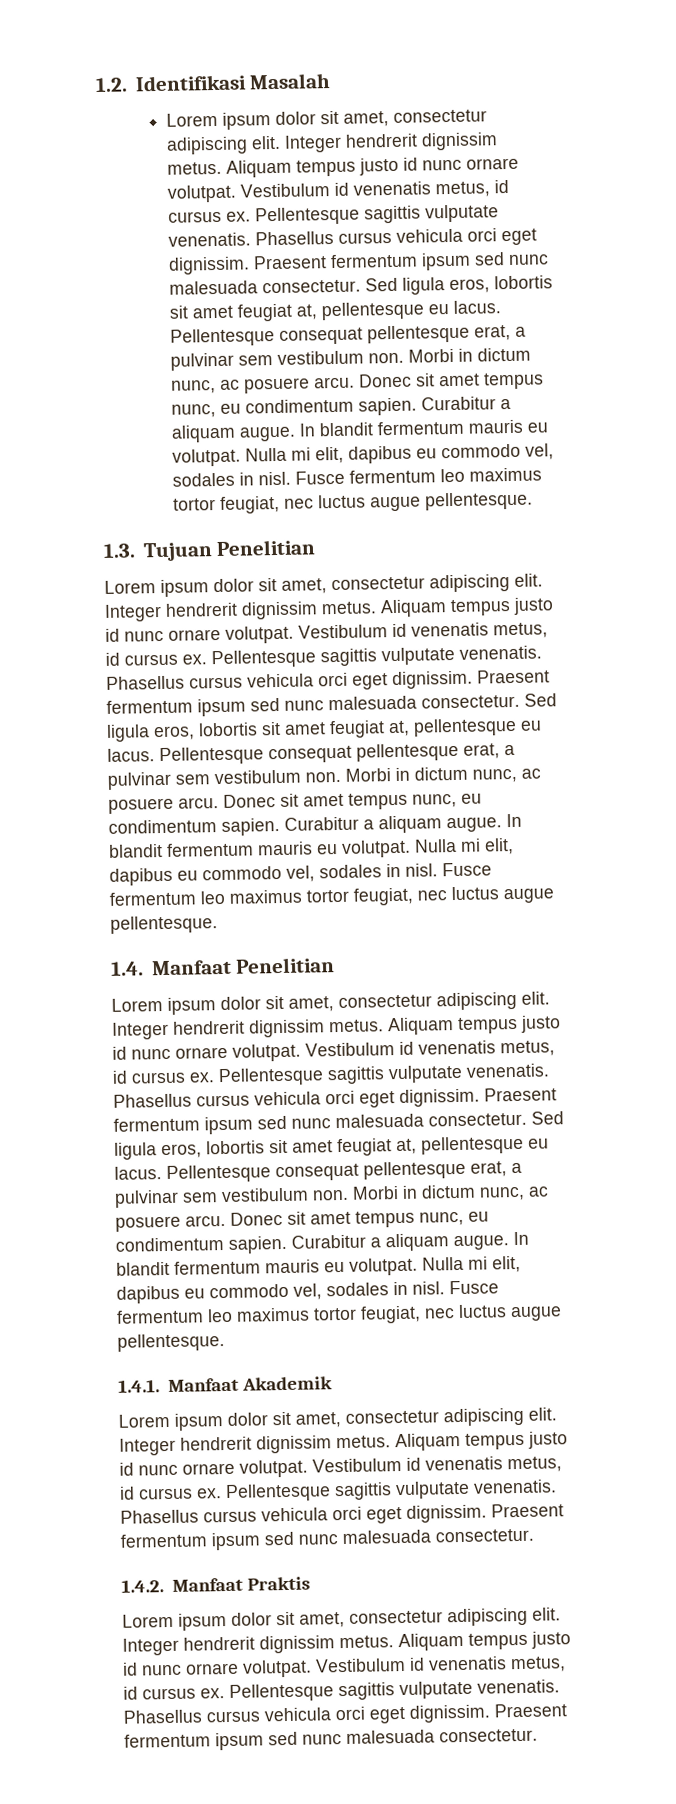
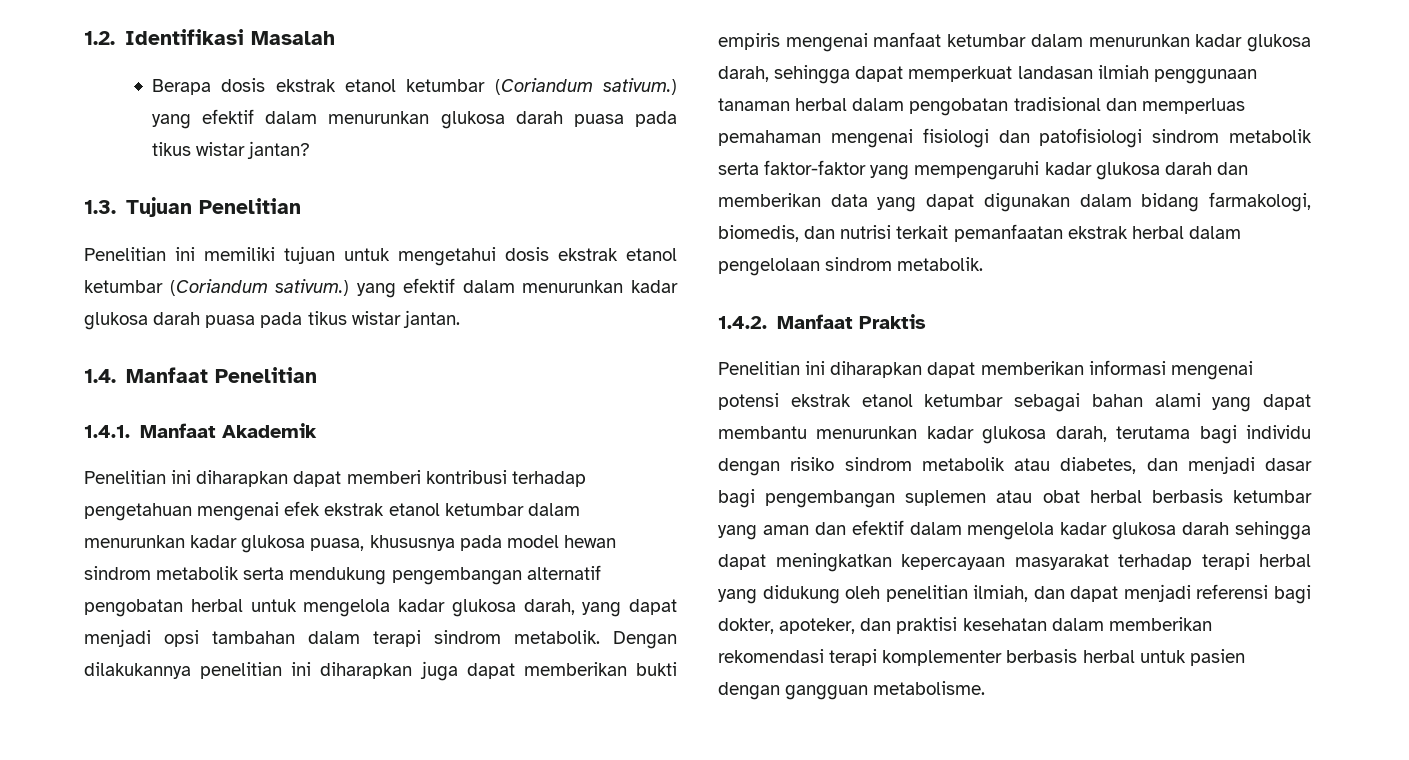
[166,109,488,130] [166,132,499,155] [167,157,520,178] [167,179,510,203] [168,204,500,226] [168,228,538,247] [168,252,550,275] [169,275,554,295] [169,300,502,322] [170,324,527,347] [170,347,532,371] [171,372,545,394] [171,396,512,418] [171,419,549,443] [172,443,555,467] [172,467,543,487] [173,491,534,514] [103,539,317,562] [104,573,543,597] [104,597,554,622] [105,622,548,644] [105,645,542,669] [106,669,550,690] [106,693,557,717] [106,717,542,742] [107,742,515,766] [107,766,541,790] [108,792,482,814] [108,813,522,836] [108,837,514,858] [109,862,492,886] [109,886,555,906] [110,915,218,934] [110,957,336,976] [111,991,550,1015] [112,1015,561,1040] [112,1040,555,1062] [112,1063,550,1087] [113,1087,557,1108] [113,1111,564,1135] [114,1135,549,1160] [114,1160,522,1183] [114,1184,549,1208] [115,1210,489,1232] [115,1231,529,1254] [116,1255,521,1276] [116,1280,499,1304] [116,1304,562,1324] [117,1333,225,1352] [118,1376,333,1393] [118,1407,557,1431] [119,1431,568,1456] [119,1456,562,1478] [119,1479,557,1502] [120,1503,564,1524] [120,1528,534,1551] [121,1576,310,1593] [122,1607,561,1631] [122,1631,571,1656] [122,1656,566,1678] [123,1679,560,1702] [123,1703,567,1724] [124,1728,538,1751] Lorem ipsum dolor sit amet, consectetur adipiscing elit. Integer hendrerit dignissim metus. Aliquam tempus justo id nunc ornare volutpat. Vestibulum id venenatis metus, id cursus ex. Pellentesque sagittis vulputate venenatis. Phasellus cursus vehicula orci eget dignissim. Praesent fermentum ipsum sed nunc malesuada consectetur. Sed ligula eros, lobortis sit amet feugiat at, pellentesque eu lacus. Pellentesque consequat pellentesque erat, a pulvinar sem vestibulum non. Morbi in dictum nunc, ac posuere arcu. Donec sit amet tempus nunc, eu condimentum sapien. Curabitur a aliquam augue. In blandit fermentum mauris eu volutpat. Nulla mi elit, dapibus eu commodo vel, sodales in nisl. Fusce fermentum leo maximus tortor feugiat, nec luctus augue pellentesque. // 1.3. Tujuan Penelitian // Lorem ipsum dolor sit amet, consectetur adipiscing elit. Integer hendrerit dignissim metus. Aliquam tempus justo id nunc ornare volutpat. Vestibulum id venenatis metus, id cursus ex. Pellentesque sagittis vulputate venenatis. Phasellus cursus vehicula orci eget dignissim. Praesent fermentum ipsum sed nunc malesuada consectetur. Sed ligula eros, lobortis sit amet feugiat at, pellentesque eu lacus. Pellentesque consequat pellentesque erat, a pulvinar sem vestibulum non. Morbi in dictum nunc, ac posuere arcu. Donec sit amet tempus nunc, eu condimentum sapien. Curabitur a aliquam augue. In blandit fermentum mauris eu volutpat. Nulla mi elit, dapibus eu commodo vel, sodales in nisl. Fusce fermentum leo maximus tortor feugiat, nec luctus augue pellentesque. // 1.4. Manfaat Penelitian // Lorem ipsum dolor sit amet, consectetur adipiscing elit. Integer hendrerit dignissim metus. Aliquam tempus justo id nunc ornare volutpat. Vestibulum id venenatis metus, id cursus ex. Pellentesque sagittis vulputate venenatis. Phasellus cursus vehicula orci eget dignissim. Praesent fermentum ipsum sed nunc malesuada consectetur. Sed ligula eros, lobortis sit amet feugiat at, pellentesque eu lacus. Pellentesque consequat pellentesque erat, a pulvinar sem vestibulum non. Morbi in dictum nunc, ac posuere arcu. Donec sit amet tempus nunc, eu condimentum sapien. Curabitur a aliquam augue. In blandit fermentum mauris eu volutpat. Nulla mi elit, dapibus eu commodo vel, sodales in nisl. Fusce fermentum leo maximus tortor feugiat, nec luctus augue pellentesque. // 1.4.1. Manfaat Akademik // Lorem ipsum dolor sit amet, consectetur adipiscing elit. Integer hendrerit dignissim metus. Aliquam tempus justo id nunc ornare volutpat. Vestibulum id venenatis metus, id cursus ex. Pellentesque sagittis vulputate venenatis. Phasellus cursus vehicula orci eget dignissim. Praesent fermentum ipsum sed nunc malesuada consectetur. // 1.4.2. Manfaat Praktis // Lorem ipsum dolor sit amet, consectetur adipiscing elit. Integer hendrerit dignissim metus. Aliquam tempus justo id nunc ornare volutpat. Vestibulum id venenatis metus, id cursus ex. Pellentesque sagittis vulputate venenatis. Phasellus cursus vehicula orci eget dignissim. Praesent fermentum ipsum sed nunc malesuada consectetur. -> [152,78,677,95] [152,109,677,129] [152,141,311,159] [84,197,301,217] [84,246,677,266] [84,278,678,298] [84,310,460,330] [84,367,317,383] [84,423,317,438] [84,470,586,487] [84,501,580,521] [84,535,616,553] [84,565,601,585] [84,599,677,617] [84,629,677,649] [84,661,677,681] [718,32,1311,52] [718,65,1257,84] [718,97,1245,116] [718,128,1312,148] [718,160,1248,180] [718,192,1311,212] [718,224,1241,242] [718,257,984,276] [718,314,926,329] [718,360,1253,380] [718,393,1311,412] [718,425,1311,444] [718,456,1312,476] [718,489,1312,508] [718,520,1311,540] [718,553,1311,572] [718,584,1311,604] [718,617,1212,634] [718,649,1245,666] [718,681,986,700] Berapa dosis ekstrak etanol ketumbar (Coriandum sativum.) yang efektif dalam menurunkan glukosa darah puasa pada tikus wistar jantan? // 1.3. Tujuan Penelitian // Penelitian ini memiliki tujuan untuk mengetahui dosis ekstrak etanol ketumbar (Coriandum sativum.) yang efektif dalam menurunkan kadar glukosa darah puasa pada tikus wistar jantan. // 1.4. Manfaat Penelitian // 1.4.1. Manfaat Akademik // Penelitian ini diharapkan dapat memberi kontribusi terhadap pengetahuan mengenai efek ekstrak etanol ketumbar dalam menurunkan kadar glukosa puasa, khususnya pada model hewan sindrom metabolik serta mendukung pengembangan alternatif pengobatan herbal untuk mengelola kadar glukosa darah, yang dapat menjadi opsi tambahan dalam terapi sindrom metabolik. Dengan dilakukannya penelitian ini diharapkan juga dapat memberikan bukti empiris mengenai manfaat ketumbar dalam menurunkan kadar glukosa darah, sehingga dapat memperkuat landasan ilmiah penggunaan tanaman herbal dalam pengobatan tradisional dan memperluas pemahaman mengenai fisiologi dan patofisiologi sindrom metabolik serta faktor-faktor yang mempengaruhi kadar glukosa darah dan memberikan data yang dapat digunakan dalam bidang farmakologi, biomedis, dan nutrisi terkait pemanfaatan ekstrak herbal dalam pengelolaan sindrom metabolik. // 1.4.2. Manfaat Praktis // Penelitian ini diharapkan dapat memberikan informasi mengenai potensi ekstrak etanol ketumbar sebagai bahan alami yang dapat membantu menurunkan kadar glukosa darah, terutama bagi individu dengan risiko sindrom metabolik atau diabetes, dan menjadi dasar bagi pengembangan suplemen atau obat herbal berbasis ketumbar yang aman dan efektif dalam mengelola kadar glukosa darah sehingga dapat meningkatkan kepercayaan masyarakat terhadap terapi herbal yang didukung oleh penelitian ilmiah, dan dapat menjadi referensi bagi dokter, apoteker, dan praktisi kesehatan dalam memberikan rekomendasi terapi komplementer berbasis herbal untuk pasien dengan gangguan metabolisme.

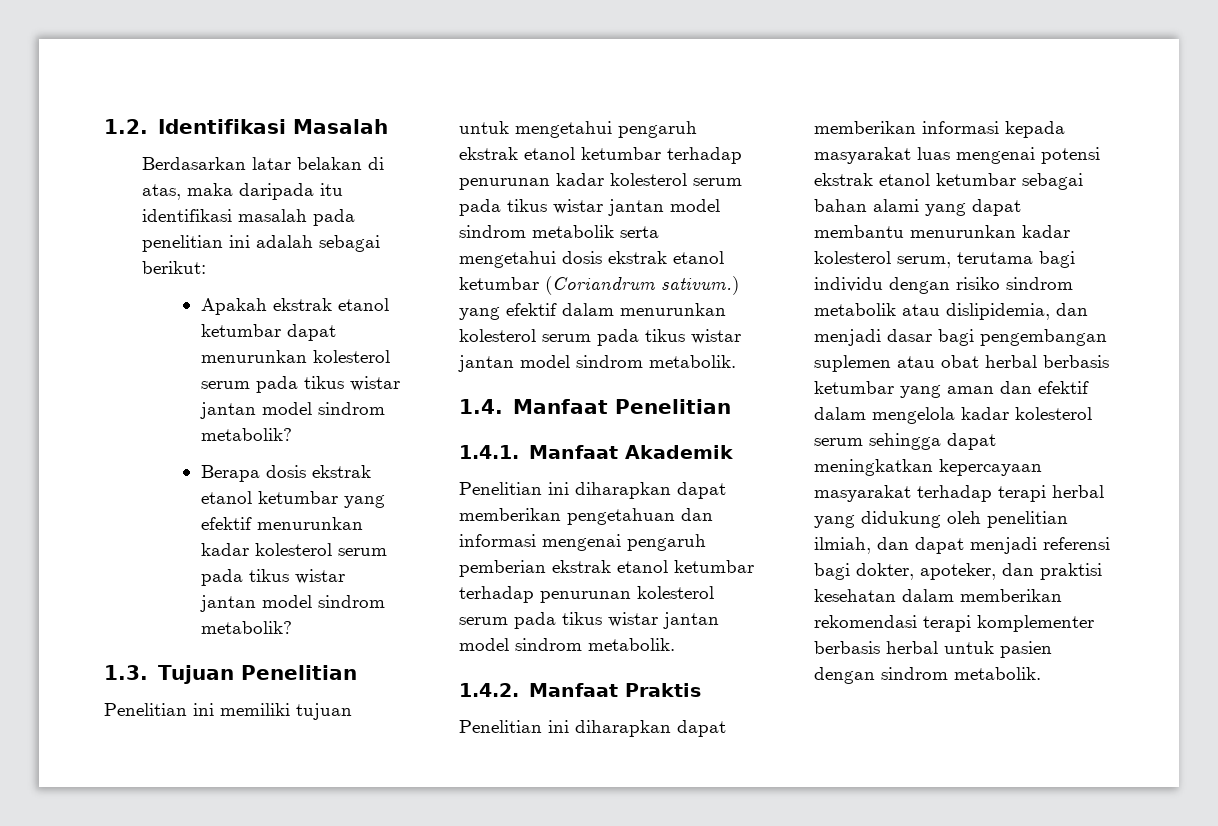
(335, 38) none -> [141,157,384,170] [141,183,343,200] [141,209,355,226] [141,235,380,252] [141,261,206,274] [200,298,389,315] [200,324,336,341] [200,350,390,363] [200,376,400,393] [199,402,385,419] [200,428,292,441] // Berdasarkan latar belakan di atas, maka daripada itu identifikasi masalah pada penelitian ini adalah sebagai berikut: // Apakah ekstrak etanol ketumbar dapat menurunkan kolesterol serum pada tikus wistar jantan model sindrom metabolik?
[494,78,677,95] [152,109,677,129] [152,141,311,159] (Coriandum sativum.) yang efektif dalam menurunkan glukosa darah puasa pada tikus wistar jantan? -> [343,495,385,508] [200,517,363,530] [200,543,387,556] [200,569,345,586] [199,595,385,612] [200,621,292,634] yang efektif menurunkan kadar kolesterol serum pada tikus wistar jantan model sindrom metabolik?
[505,247,677,261] [84,278,678,298] [84,310,460,330] dosis ekstrak etanol ketumbar (Coriandum sativum.) yang efektif dalam menurunkan kadar glukosa darah puasa pada tikus wistar jantan. -> [618,121,697,138] [459,147,742,164] [459,173,742,190] [459,199,720,216] [459,225,659,238] [459,251,724,268] [459,276,739,295] [459,303,726,320] [459,329,741,346] [458,355,736,372] pengaruh ekstrak etanol ketumbar terhadap penurunan kadar kolesterol serum pada tikus wistar jantan model sindrom metabolik serta mengetahui dosis ekstrak etanol ketumbar (Coriandrum sativum.) yang efektif dalam menurunkan kolesterol serum pada tikus wistar jantan model sindrom metabolik.
[346,470,586,487] [84,501,580,521] [84,535,616,553] [84,565,601,585] [84,599,677,617] [84,629,677,649] [84,661,677,681] [718,32,1311,52] [718,65,1257,84] [718,97,1245,116] [718,128,1312,148] [718,160,1248,180] [718,192,1311,212] [718,224,1241,242] [718,258,820,276] memberi kontribusi terhadap pengetahuan mengenai efek ekstrak etanol ketumbar dalam menurunkan kadar glukosa puasa, khususnya pada model hewan sindrom metabolik serta mendukung pengembangan alternatif pengobatan herbal untuk mengelola kadar glukosa darah, yang dapat menjadi opsi tambahan dalam terapi sindrom metabolik. Dengan dilakukannya penelitian ini diharapkan juga dapat memberikan bukti empiris mengenai manfaat ketumbar dalam menurunkan kadar glukosa darah, sehingga dapat memperkuat landasan ilmiah penggunaan tanaman herbal dalam pengobatan tradisional dan memperluas pemahaman mengenai fisiologi dan patofisiologi sindrom metabolik serta faktor-faktor yang mempengaruhi kadar glukosa darah dan memberikan data yang dapat digunakan dalam bidang farmakologi, biomedis, dan nutrisi terkait pemanfaatan ekstrak herbal dalam pengelolaan -> [459,508,713,525] [459,534,706,551] [459,560,754,577] [459,586,714,603] [459,612,719,629] [459,638,509,651] memberikan pengetahuan dan informasi mengenai pengaruh pemberian ekstrak etanol ketumbar terhadap penurunan kolesterol serum pada tikus wistar jantan model
(1166, 367) none -> [1005,121,1065,138] [814,147,950,164] kepada masyarakat luas
[982,426,1107,444] glukosa darah, -> [814,251,951,268] kolesterol serum,
[1060,457,1137,474] diabetes, -> [946,303,1050,320] dislipidemia,
[1112,522,1230,540] glukosa darah -> [1015,407,1092,420] [814,438,863,446] kolesterol serum
[785,681,986,700] gangguan metabolisme. -> [881,667,1041,680] sindrom metabolik.

